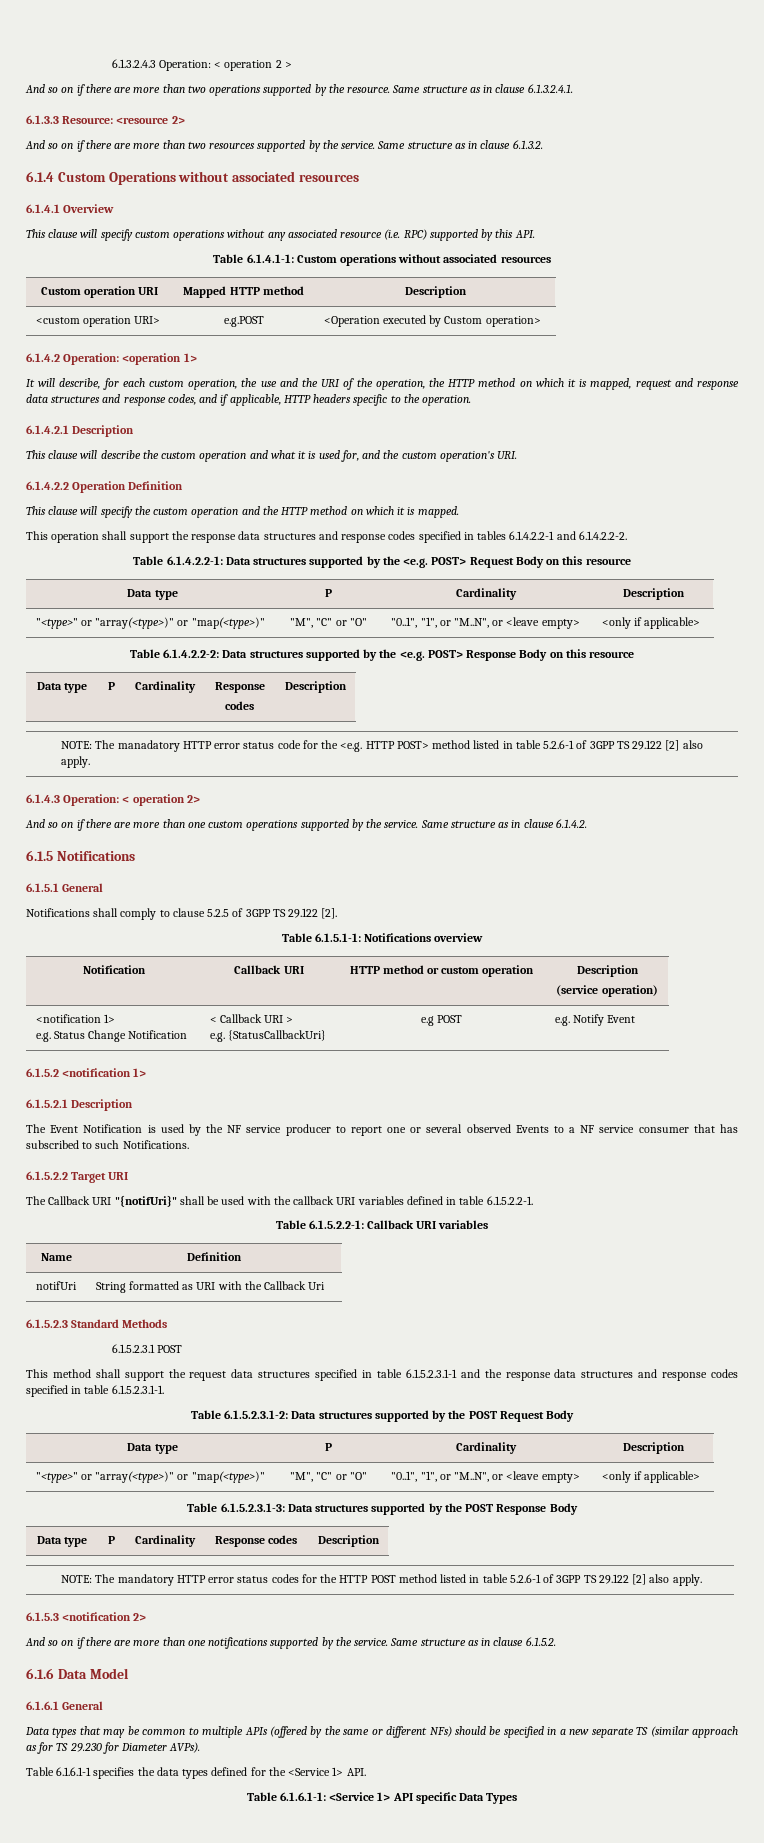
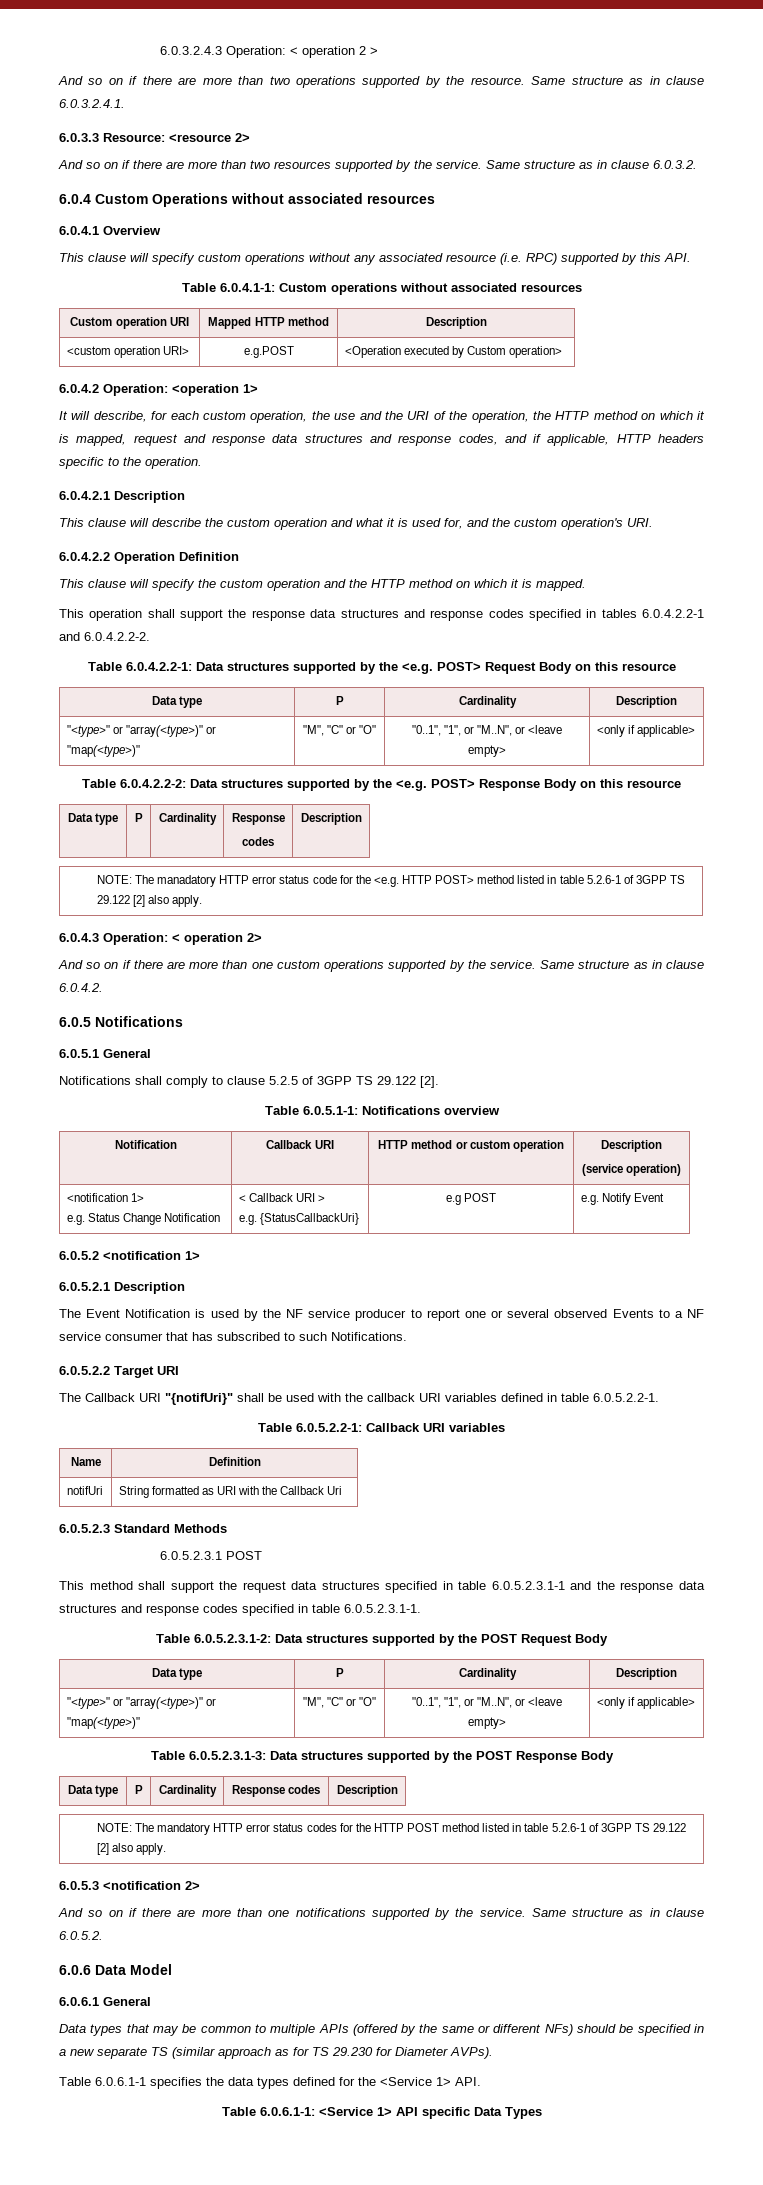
[111,59,156,68] 6.1.3.2.4.3 -> [160,46,223,55] 6.0.3.2.4.3
[527,84,573,93] [26,115,59,124] 6.1.3.2.4.1. // 6.1.3.3 -> [59,99,125,108] [59,133,99,142] 6.0.3.2.4.1. // 6.0.3.3
[512,140,543,149] [26,171,54,182] 6.1.3.2. // 6.1.4 -> [653,160,697,169] [59,194,91,204] 6.0.3.2. // 6.0.4
[26,204,60,213] 6.1.4.1 -> [59,226,99,235] 6.0.4.1
[246,254,294,263] 6.1.4.1-1: -> [219,283,275,292] 6.0.4.1-1:
[26,353,60,362] 6.1.4.2 -> [59,384,99,393] 6.0.4.2
[26,425,69,434] 6.1.4.2.1 -> [59,491,110,500] 6.0.4.2.1
[26,481,69,490] 6.1.4.2.2 -> [59,552,110,561] 6.0.4.2.2
[509,531,627,540] [133,556,223,565] 6.1.4.2.2-1 and 6.1.4.2.2-2. // Table 6.1.4.2.2-1: -> [642,609,704,618] [59,632,150,641] [87,662,192,671] 6.0.4.2.2-1 and 6.0.4.2.2-2. // Table 6.0.4.2.2-1:
[163,649,220,658] 6.1.4.2.2-2: -> [120,779,186,788] 6.0.4.2.2-2:
[26,794,60,803] 6.1.4.3 -> [59,933,99,942] 6.0.4.3
[555,819,587,828] [26,850,53,861] 6.1.4.2. // 6.1.5 -> [59,983,103,992] [59,1017,91,1027] 6.0.4.2. // 6.0.5
[26,883,59,892] 6.1.5.1 -> [59,1049,99,1058] 6.0.5.1
[314,933,361,942] 6.1.5.1-1: -> [302,1106,358,1115] 6.0.5.1-1:
[26,1068,147,1077] [26,1099,68,1108] 6.1.5.2 <notification 1> // 6.1.5.2.1 -> [59,1251,200,1260] [59,1282,110,1291] 6.0.5.2 <notification 1> // 6.0.5.2.1
[26,1171,68,1180] 6.1.5.2.2 -> [59,1366,110,1375] 6.0.5.2.2
[486,1196,533,1205] [275,1220,364,1229] 6.1.5.2.2-1. // Table 6.1.5.2.2-1: -> [593,1393,659,1402] [258,1423,362,1432] 6.0.5.2.2-1. // Table 6.0.5.2.2-1:
[26,1319,68,1328] 6.1.5.2.3 -> [59,1524,110,1533] 6.0.5.2.3
[111,1344,155,1353] 6.1.5.2.3.1 -> [160,1551,223,1560] 6.0.5.2.3.1
[405,1369,457,1378] 6.1.5.2.3.1-1 -> [491,1581,565,1590] 6.0.5.2.3.1-1
[111,1385,164,1394] [190,1410,289,1419] 6.1.5.2.3.1-1. // Table 6.1.5.2.3.1-2: -> [344,1604,421,1613] [156,1634,271,1643] 6.0.5.2.3.1-1. // Table 6.0.5.2.3.1-2:
[220,1503,285,1512] 6.1.5.2.3.1-3: -> [188,1751,266,1760] 6.0.5.2.3.1-3:
[26,1612,59,1621] 6.1.5.3 -> [59,1881,99,1890] 6.0.5.3
[525,1637,556,1646] [26,1668,54,1679] 6.1.5.2. // 6.1.6 -> [59,1931,103,1940] [59,1965,91,1975] 6.0.5.2. // 6.0.6
[26,1701,59,1710] 6.1.6.1 -> [59,1997,99,2006] 6.0.6.1
[56,1767,92,1776] 6.1.6.1-1 -> [95,2077,146,2086] 6.0.6.1-1
[279,1792,326,1801] 6.1.6.1-1: -> [259,2107,315,2116] 6.0.6.1-1:

